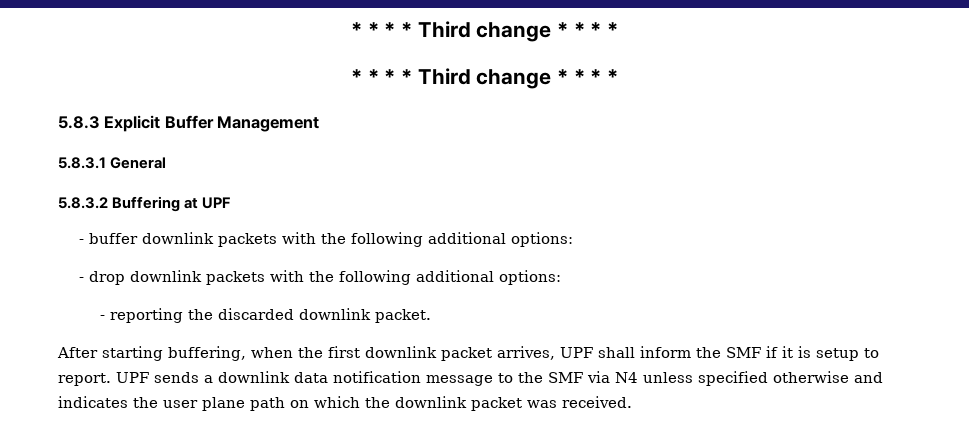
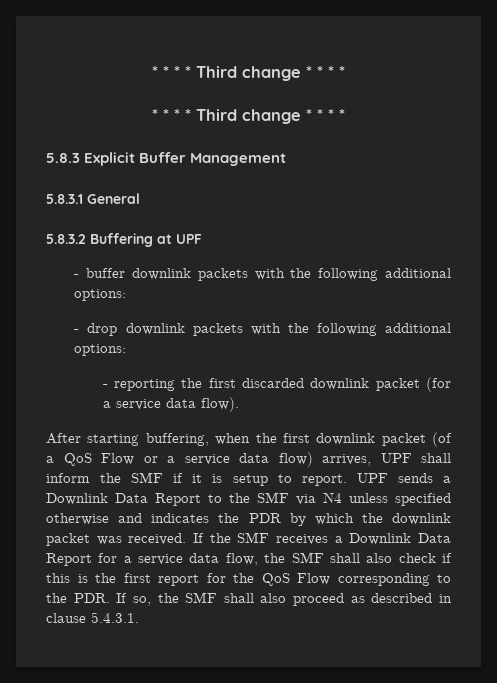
(213, 314) none -> [208,378,236,388] first
[374,309,431,323] packet. -> [375,377,451,392] [102,397,239,412] packet (for a service data flow).
(492, 354) none -> [432,432,452,447] [46,452,313,467] (of a QoS Flow or a service data flow)
[218,371,493,386] downlink data notification message -> [46,493,201,506] Downlink Data Report
[163,397,309,411] user plane path on -> [248,513,306,526] PDR by
(632, 402) none -> [192,532,451,545] [46,552,453,566] [46,573,451,586] [46,592,452,606] [46,612,139,623] If the SMF receives a Downlink Data Report for a service data flow, the SMF shall also check if this is the first report for the QoS Flow corresponding to the PDR. If so, the SMF shall also proceed as described in clause 5.4.3.1.

